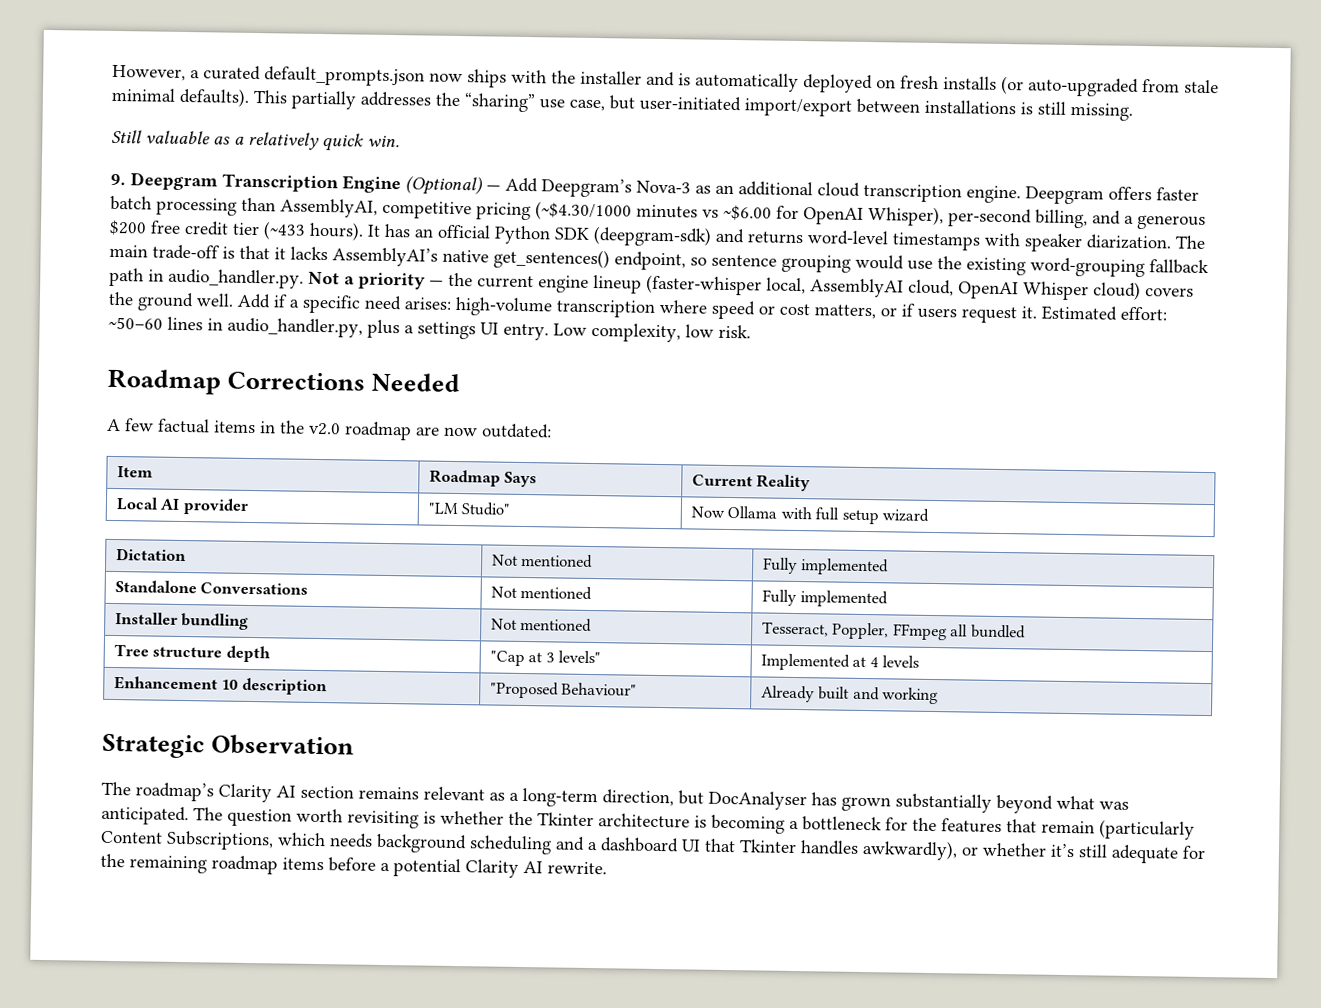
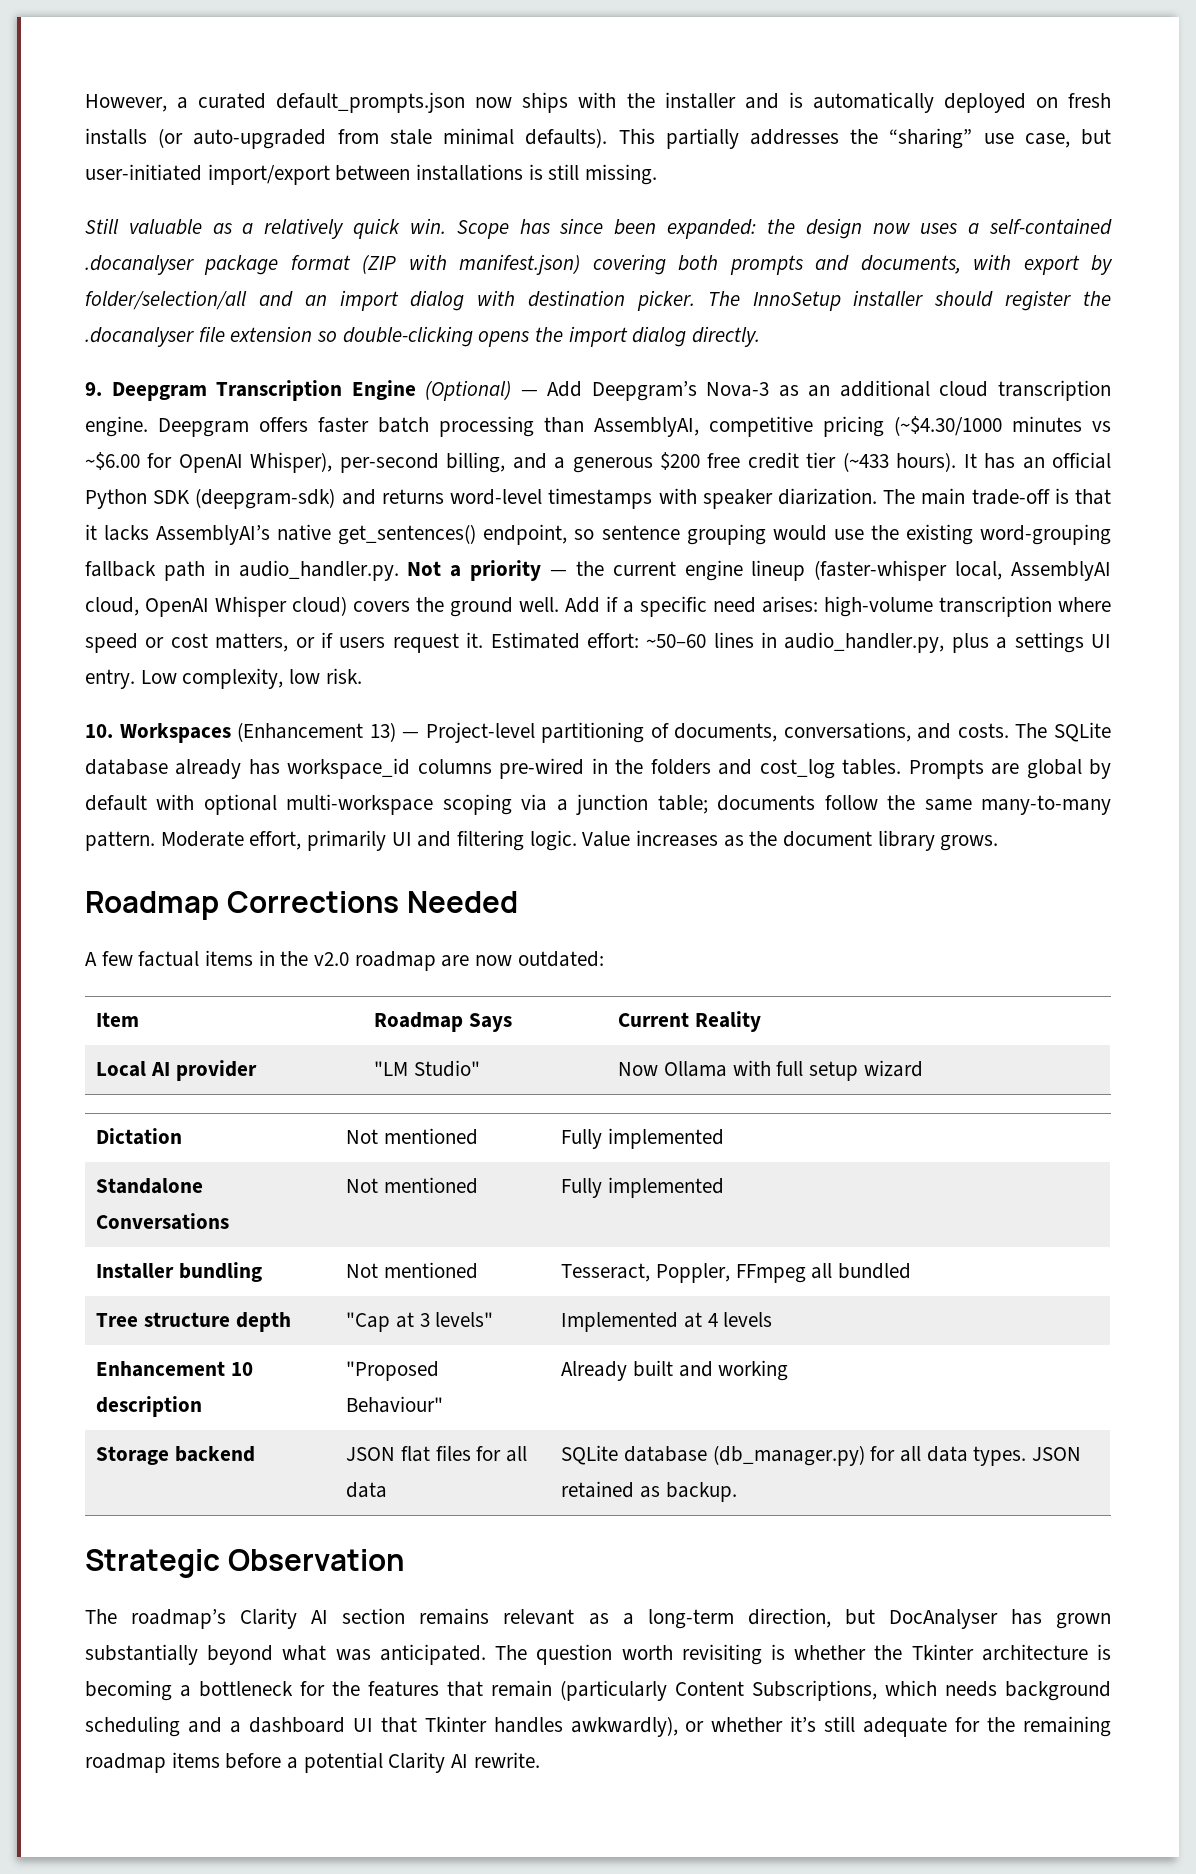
(400, 141) none -> [456,218,1113,239] [85,254,1113,275] [85,290,1111,311] [85,326,761,347] Scope has since been expanded: the design now uses a self-contained .docanalyser package format (ZIP with manifest.json) covering both prompts and documents, with export by folder/selection/all and an import dialog with destination picker. The InnoSetup installer should register the .docanalyser file extension so double-clicking opens the import dialog directly.
(751, 331) none -> [85,722,1111,743] [85,758,1112,779] [85,794,1111,815] [85,830,999,851] // 10. Workspaces (Enhancement 13) — Project-level partitioning of documents, conversations, and costs. The SQLite database already has workspace_id columns pre-wired in the folders and cost_log tables. Prompts are global by default with optional multi-workspace scoping via a junction table; documents follow the same many-to-many pattern. Moderate effort, primarily UI and filtering logic. Value increases as the document library grows.
(939, 696) none -> [96,1446,256,1465] [346,1445,528,1462] [346,1482,388,1498] [561,1445,1082,1466] [561,1481,737,1502] // Storage backend | JSON flat files for all data | SQLite database (db_manager.py) for all data types. JSON retained as backup.

